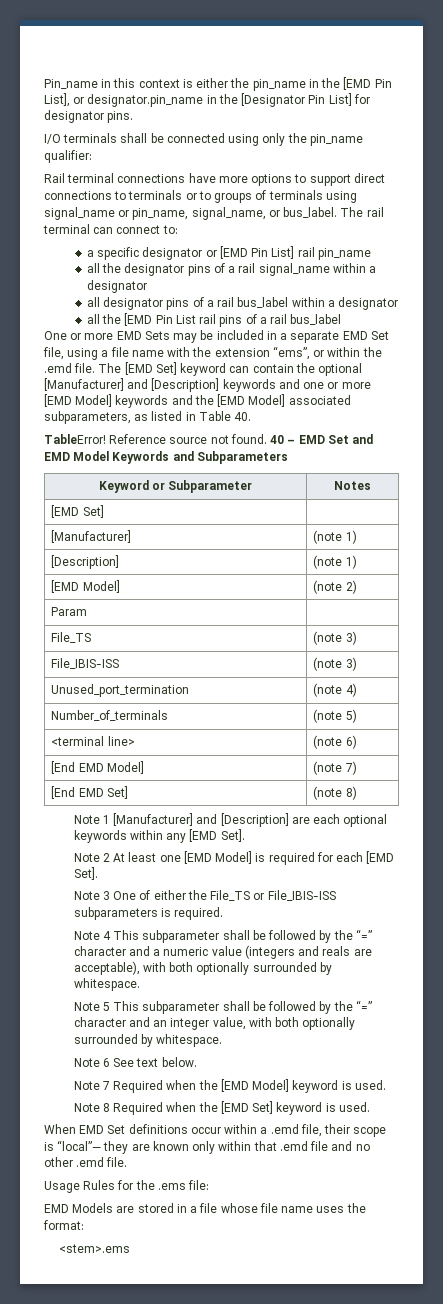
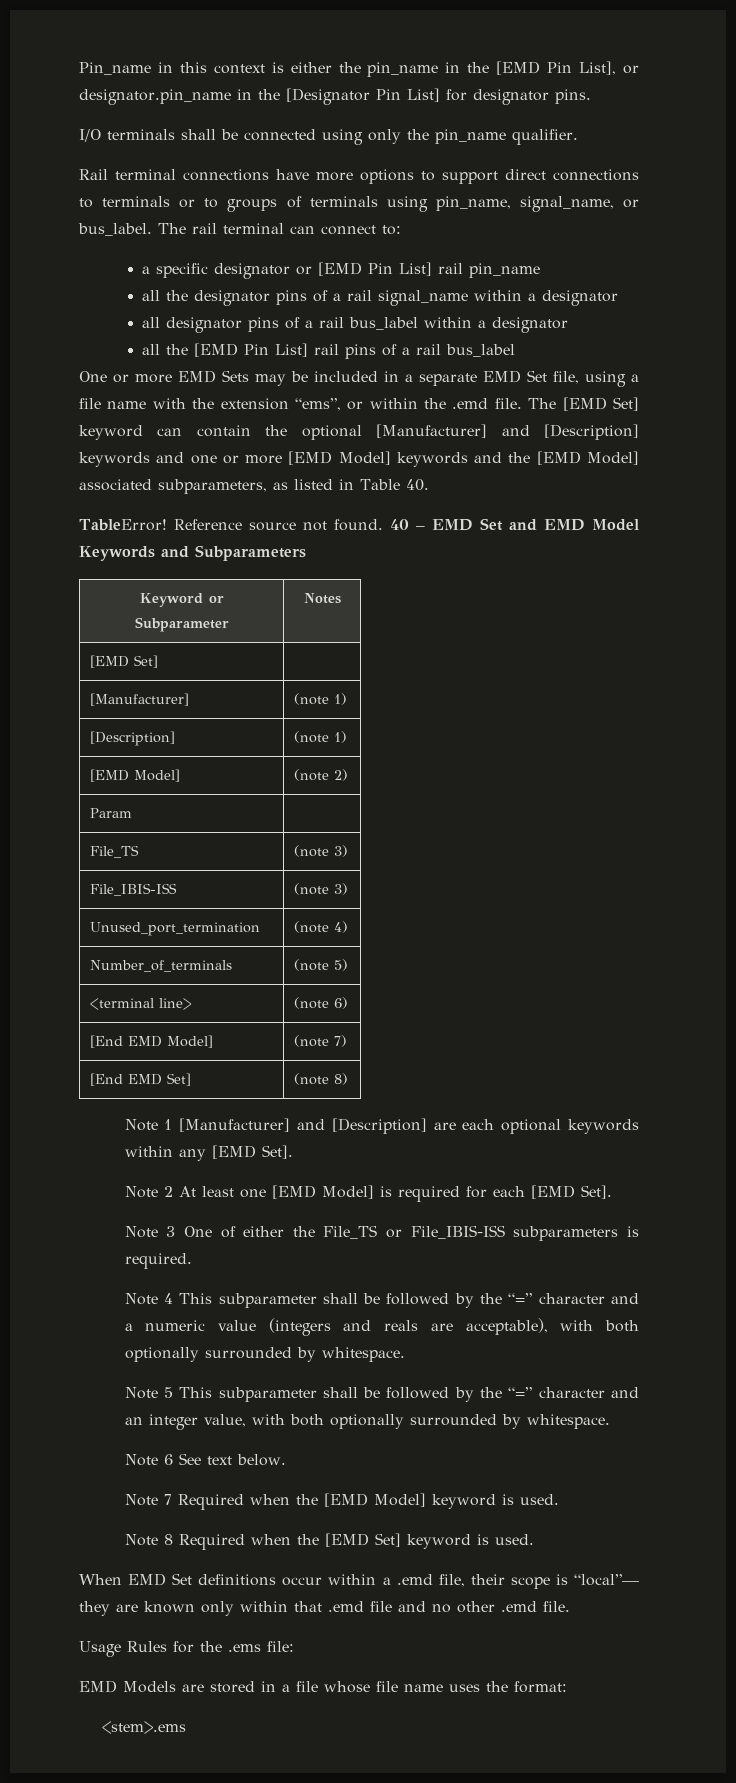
[44,150,92,163] qualifier: -> [512,129,578,145] qualifier.
[44,207,130,220] signal_name or -> (428, 204) none
[175,315,196,324] List -> [275,343,309,357] List]

